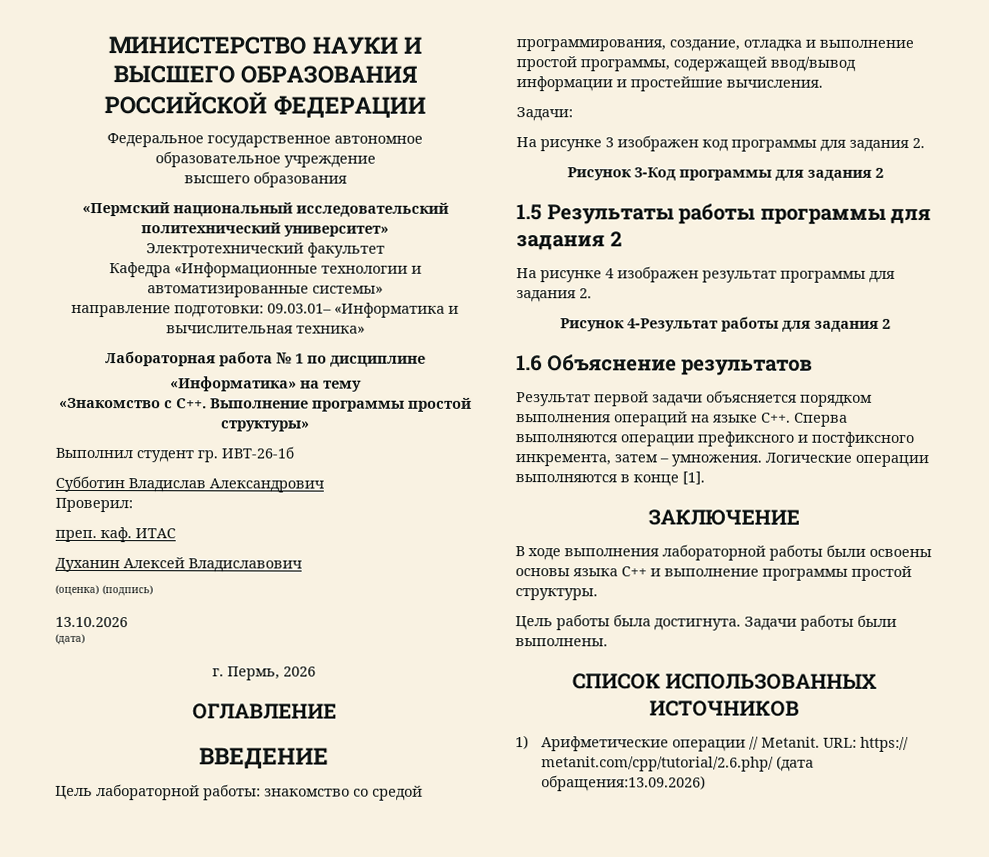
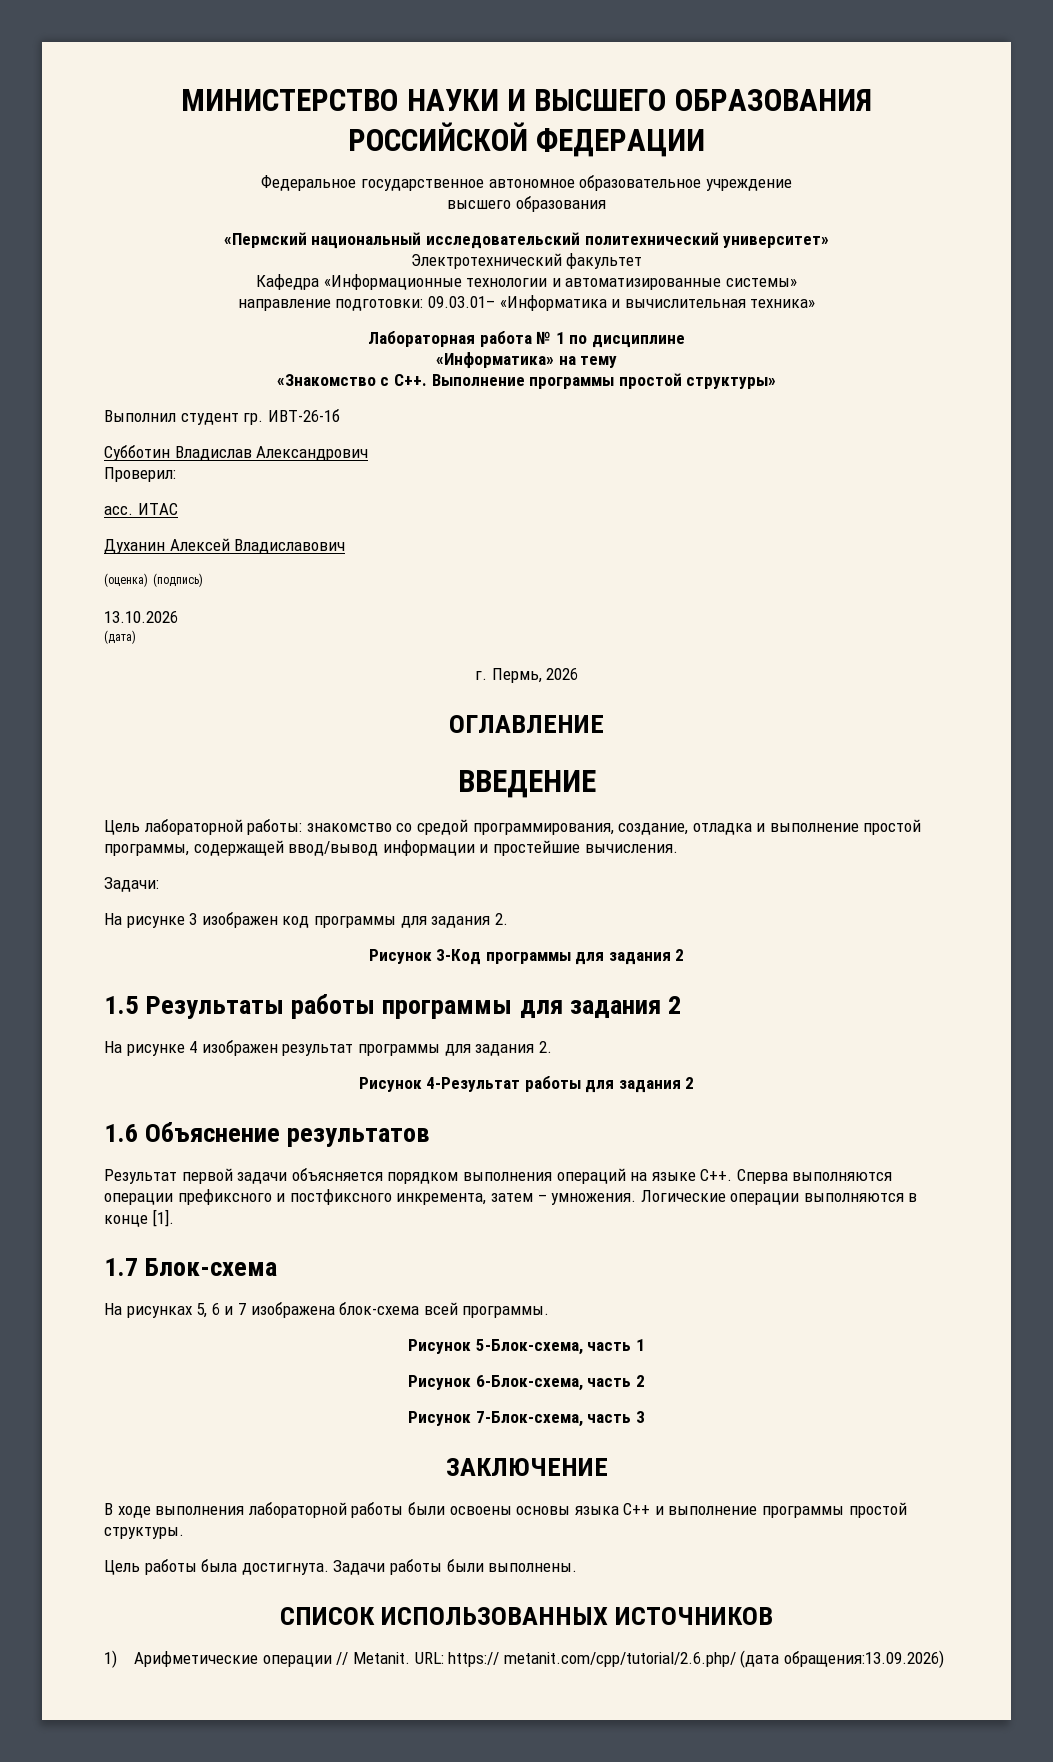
[55,527,132,543] преп. каф. -> [104,506,133,515] асс.
(705, 478) none -> [104,1258,278,1276] [104,1302,550,1318] [408,1339,645,1355] [408,1375,645,1391] [408,1411,645,1427] // 1.7 Блок-схема // На рисунках 5, 6 и 7 изображена блок-схема всей программы. // Рисунок 5-Блок-схема, часть 1 // Рисунок 6-Блок-схема, часть 2 // Рисунок 7-Блок-схема, часть 3

